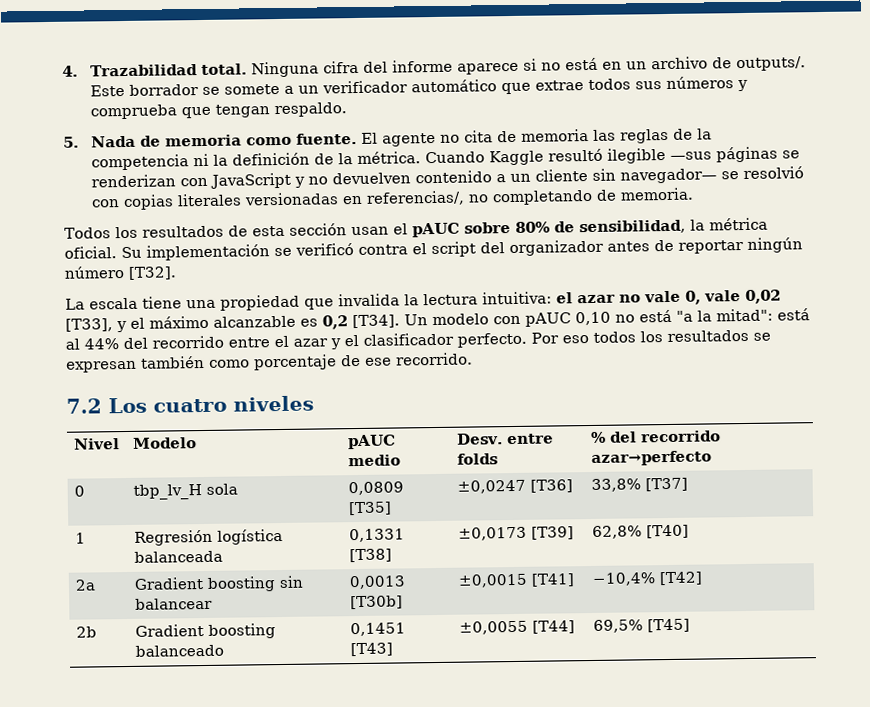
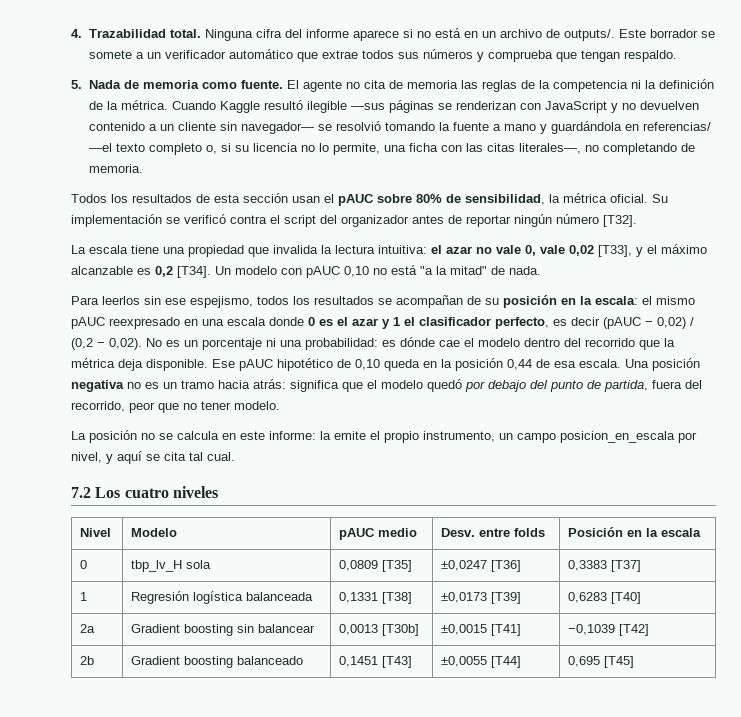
[90,190,465,211] con copias literales versionadas en referencias/, -> [384,121,711,134] [88,143,581,155] tomando la fuente a mano y guardándola en referencias/ —el texto completo o, si su licencia no lo permite, una ficha con las citas literales—,
[716,308,810,322] [65,329,771,350] [66,352,473,373] mitad": está al 44% del recorrido entre el azar y el clasificador perfecto. Por eso todos los resultados se expresan también como porcentaje de ese recorrido. -> [450,266,541,275] [71,295,695,308] [71,317,694,329] [71,337,675,350] [71,358,700,371] [71,379,702,392] [71,401,280,413] [71,430,697,443] [71,451,235,464] mitad" de nada. // Para leerlos sin ese espejismo, todos los resultados se acompañan de su posición en la escala: el mismo pAUC reexpresado en una escala donde 0 es el azar y 1 el clasificador perfecto, es decir (pAUC − 0,02) / (0,2 − 0,02). No es un porcentaje ni una probabilidad: es dónde cae el modelo dentro del recorrido que la métrica deja disponible. Ese pAUC hipotético de 0,10 queda en la posición 0,44 de esa escala. Una posición negativa no es un tramo hacia atrás: significa que el modelo quedó por debajo del punto de partida, fuera del recorrido, peor que no tener modelo. // La posición no se calcula en este informe: la emite el propio instrumento, un campo posicion_en_escala por nivel, y aquí se cita tal cual.
[590,430,721,444] [590,450,712,467] % del recorrido azar→perfecto -> [568,527,702,537] Posición en la escala
[590,478,641,492] 33,8% -> [568,560,608,571] 0,3383
[591,525,642,539] 62,8% -> [568,592,608,603] 0,6283
[591,572,656,586] −10,4% -> [568,624,616,635] −0,1039
[592,619,643,633] 69,5% -> [568,656,601,667] 0,695

